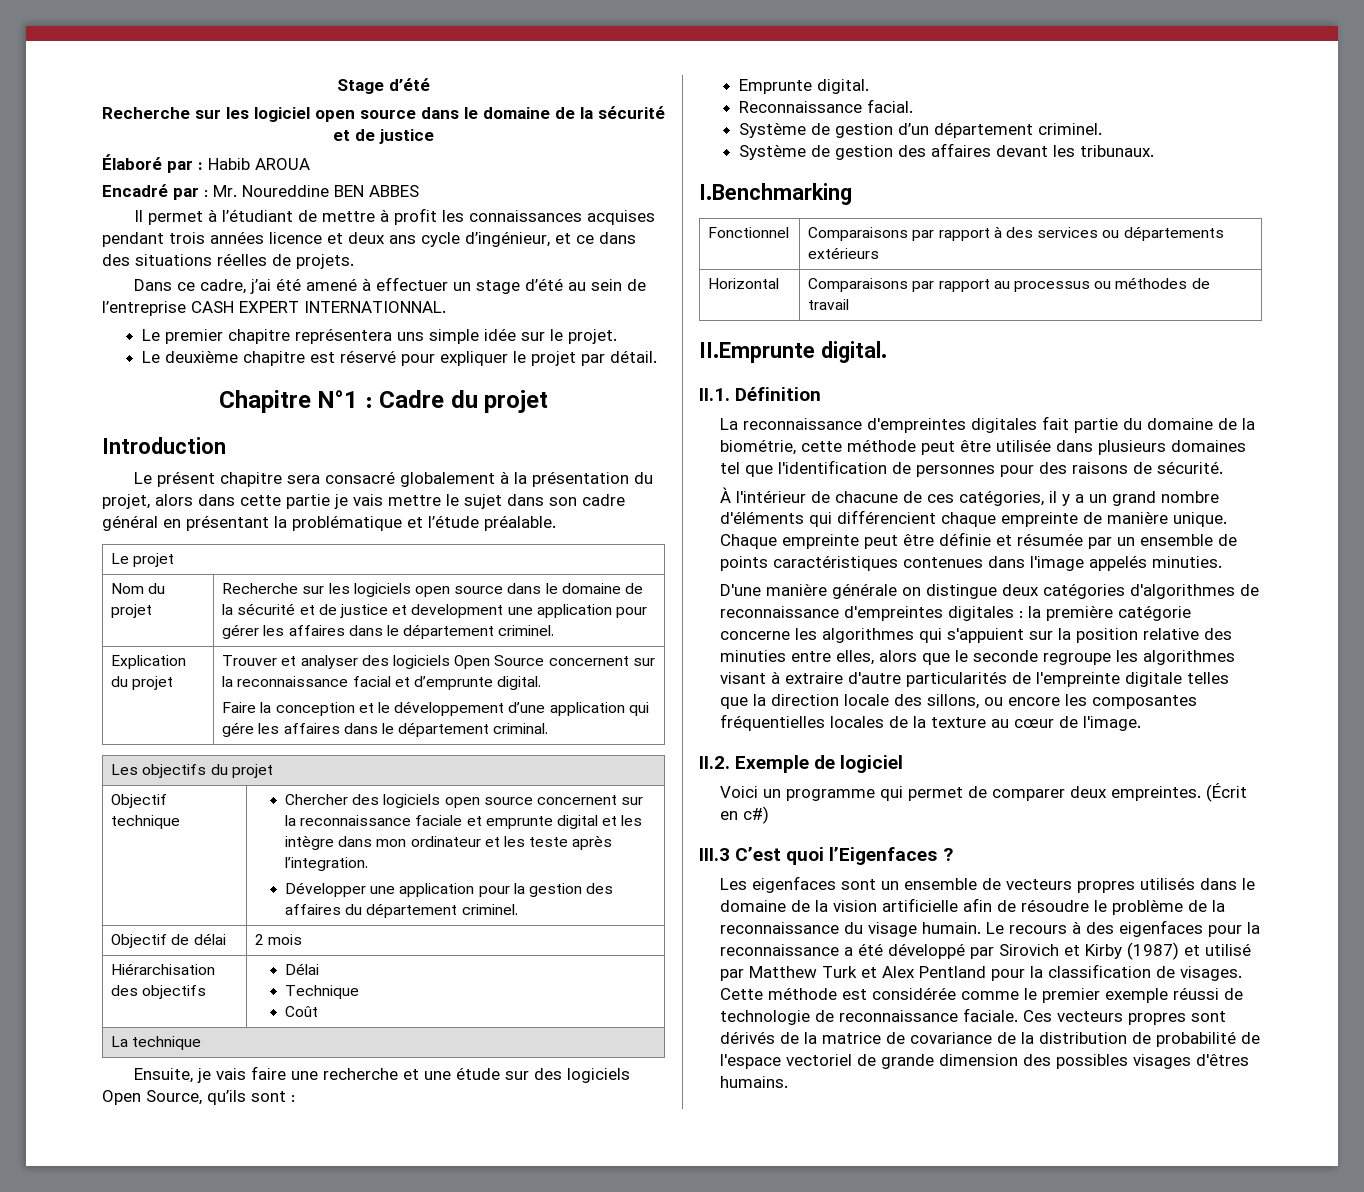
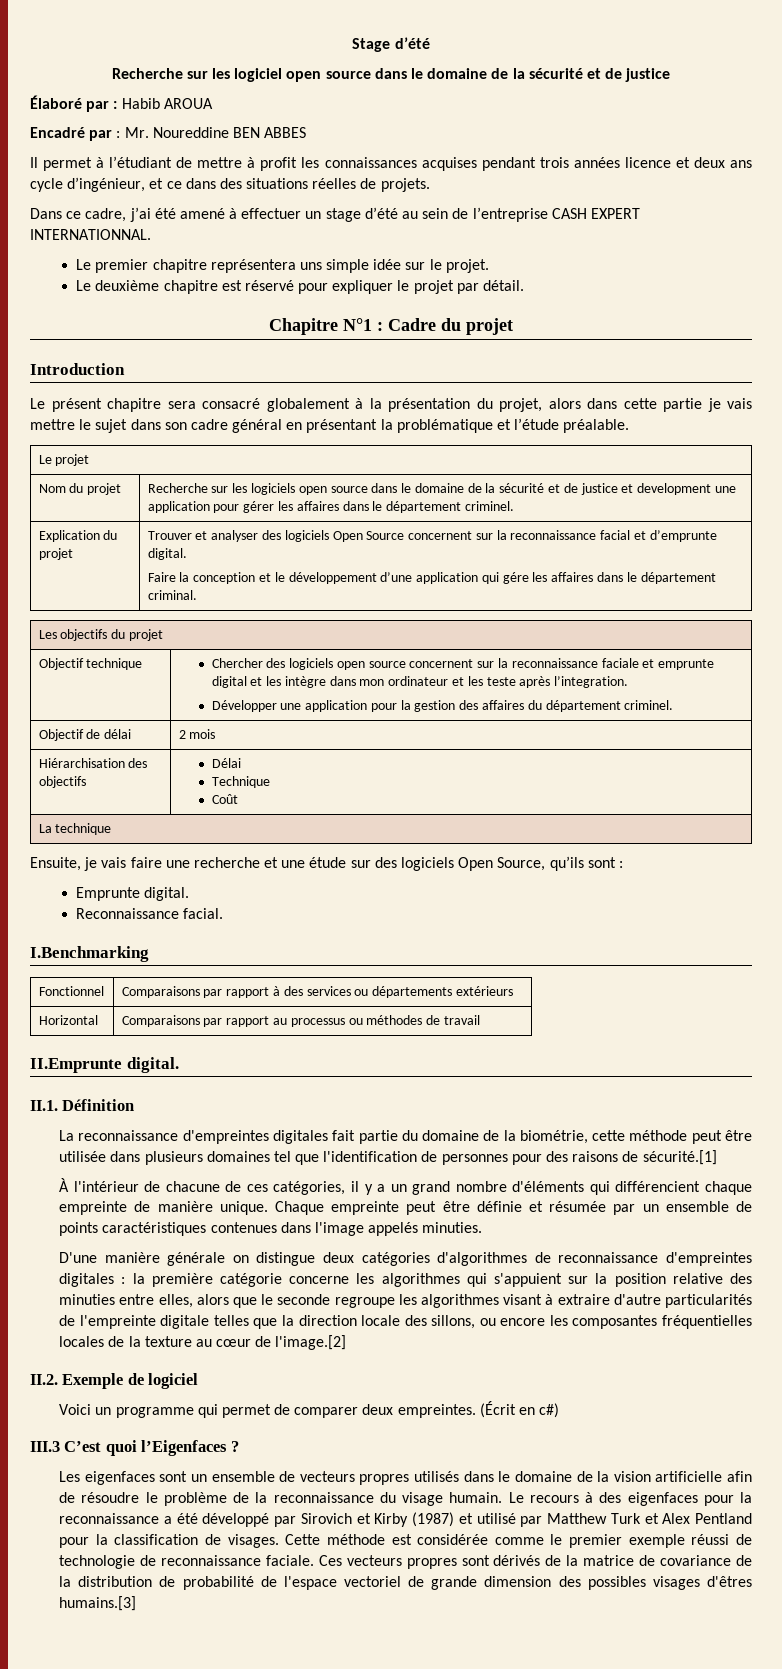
[738,122,1102,138] [738,143,1154,160] // Système de gestion d’un département criminel. // Système de gestion des affaires devant les tribunaux. -> (224, 913) none
[1157,461,1224,474] sécurité. -> [642,1150,717,1165] sécurité.[1]
[1083,716,1142,731] l'image. -> [275,1335,347,1350] l'image.[2]
[720,1076,789,1088] humains. -> [59,1596,137,1611] humains.[3]

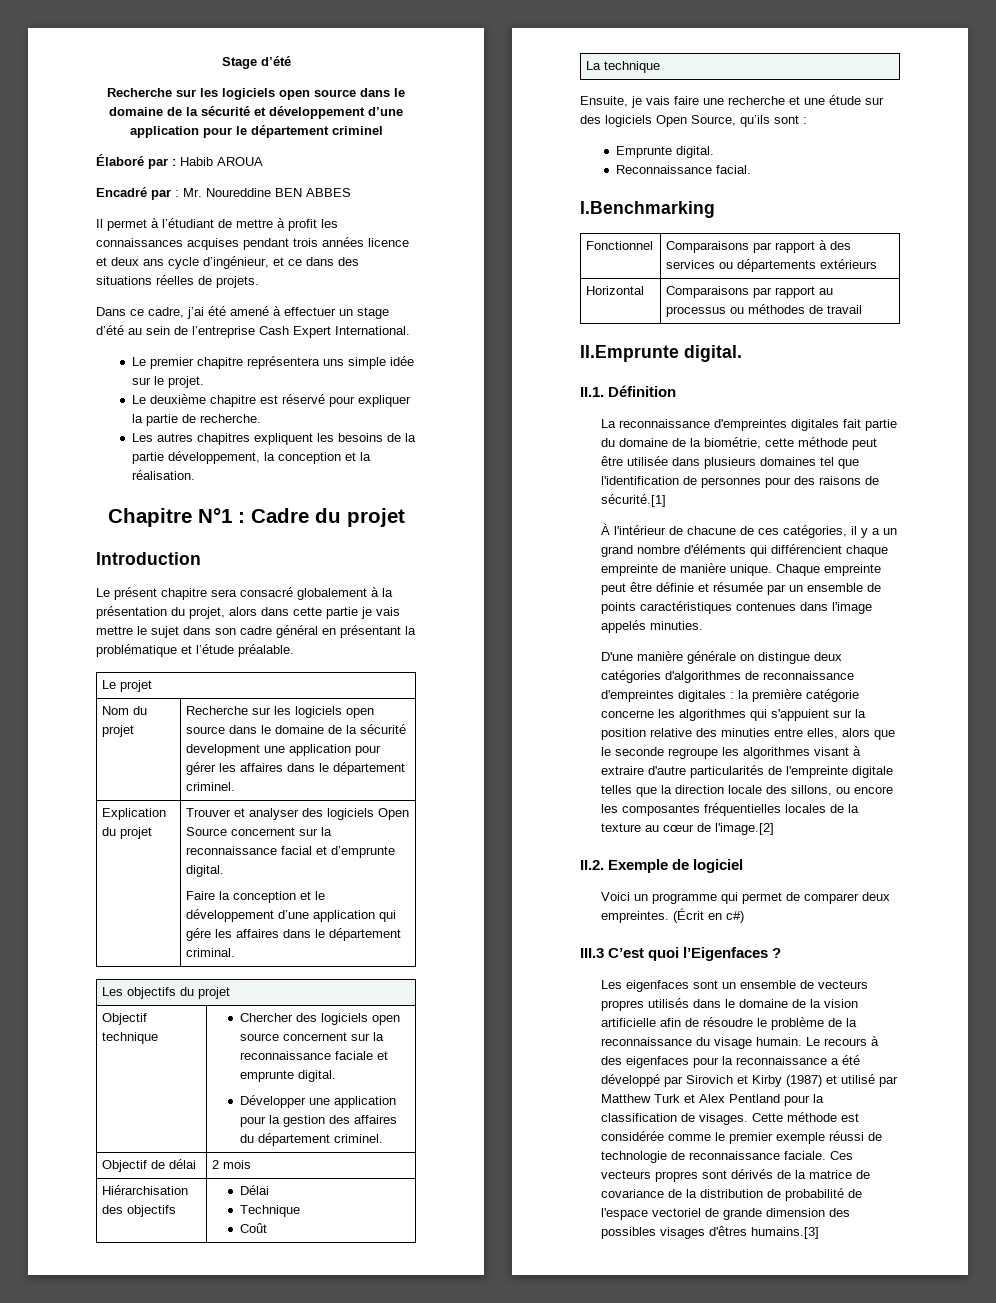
[234,68,671,82] logiciel open source dans le domaine de la sécurité et de justice -> [222,88,405,100] [109,106,403,119] [129,125,383,138] logiciels open source dans le domaine de la sécurité et développement d’une application pour le département criminel
[551,208,640,219] [30,229,151,240] CASH EXPERT INTERNATIONNAL. -> [259,326,410,338] Cash Expert International.
[397,280,525,294] le projet par détail. -> [131,414,261,426] [131,433,416,445] [131,451,371,464] [131,470,195,480] la partie de recherche. // Les autres chapitres expliquent les besoins de la partie développement, la conception et la réalisation.
[547,483,634,495] et de justice et -> (407, 729) none
[211,676,629,688] digital et les intègre dans mon ordinateur et les teste après l’integration. -> [297,1070,336,1082] digital.

